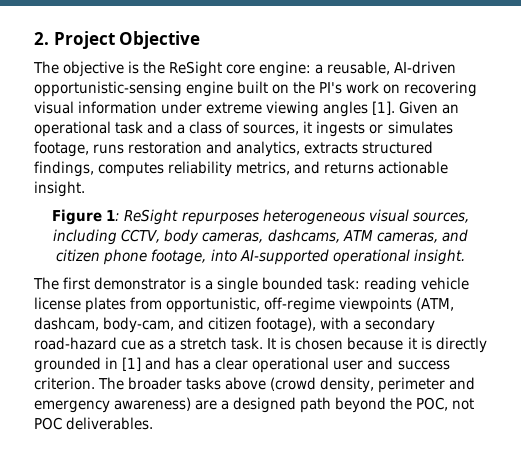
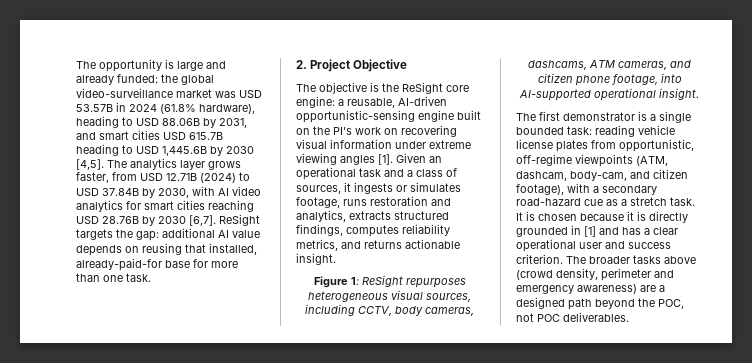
(34, 38) none -> [76,59,226,72] [76,74,214,85] [76,88,262,98] [76,102,255,114] [76,116,247,128] [76,130,223,140] [76,144,254,156] [76,158,241,170] [76,172,250,183] [76,186,261,198] [76,200,254,212] [76,214,260,226] [76,228,260,241] [76,243,257,256] [76,258,238,271] [76,273,151,282] The opportunity is large and already funded: the global video-surveillance market was USD 53.57B in 2024 (61.8% hardware), heading to USD 88.06B by 2031, and smart cities USD 615.7B heading to USD 1,445.6B by 2030 [4,5]. The analytics layer grows faster, from USD 12.71B (2024) to USD 37.84B by 2030, with AI video analytics for smart cities reaching USD 28.76B by 2030 [6,7]. ReSight targets the gap: additional AI value depends on reusing that installed, already-paid-for base for more than one task. //

